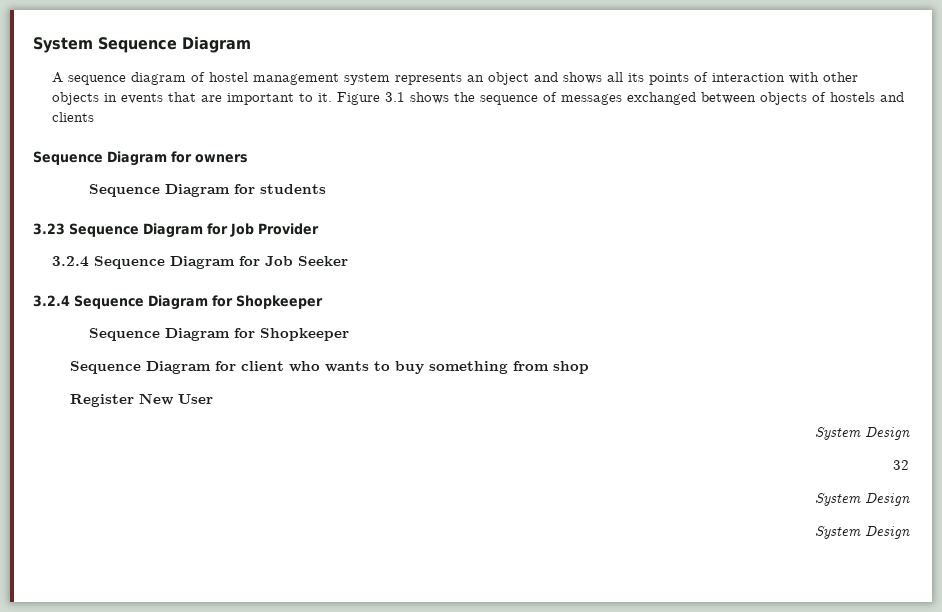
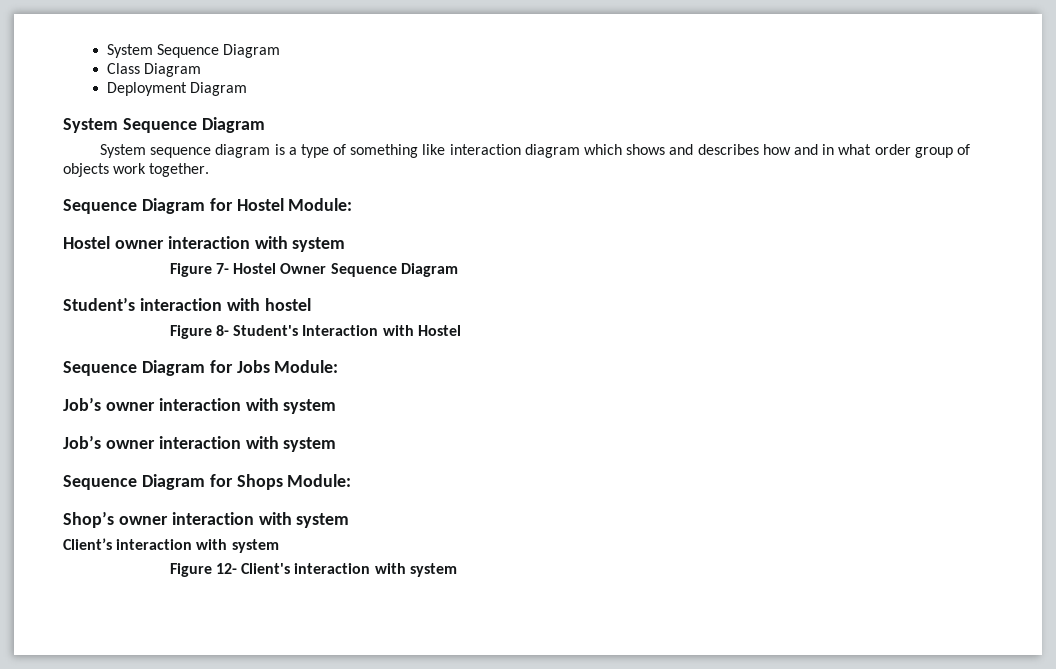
[33,36,251,53] [51,72,858,85] [51,92,904,105] [51,112,94,122] [33,151,248,166] [88,184,326,197] [33,223,319,238] [51,256,348,269] [33,295,323,310] [88,328,349,341] [70,361,590,374] [70,393,214,407] [815,427,910,440] [893,460,909,470] [815,493,910,506] [815,526,910,539] System Sequence Diagram // A sequence diagram of hostel management system represents an object and shows all its points of interaction with other objects in events that are important to it. Figure 3.1 shows the sequence of messages exchanged between objects of hostels and clients // Sequence Diagram for owners // Sequence Diagram for students // 3.23 Sequence Diagram for Job Provider // 3.2.4 Sequence Diagram for Job Seeker // 3.2.4 Sequence Diagram for Shopkeeper // Sequence Diagram for Shopkeeper // Sequence Diagram for client who wants to buy something from shop // Register New User // System Design // 32 // System Design // System Design -> [106,44,281,58] [106,63,201,77] [106,82,247,96] [63,117,265,133] [100,144,970,158] [63,163,210,177] [63,198,353,214] [63,236,346,252] [169,263,458,277] [63,297,311,311] [169,325,461,339] [63,360,339,376] [63,397,337,414] [63,435,337,452] [63,474,352,490] [63,511,350,528] [63,538,279,553] [169,563,457,577] System Sequence Diagram // Class Diagram // Deployment Diagram // System Sequence Diagram // System sequence diagram is a type of something like interaction diagram which shows and describes how and in what order group of objects work together. // Sequence Diagram for Hostel Module: // Hostel owner interaction with system // Figure 7- Hostel Owner Sequence Diagram // Student’s interaction with hostel // Figure 8- Student's Interaction with Hostel // Sequence Diagram for Jobs Module: // Job’s owner interaction with system // Job’s owner interaction with system // Sequence Diagram for Shops Module: // Shop’s owner interaction with system // Client’s interaction with system // Figure 12- Client's interaction with system

